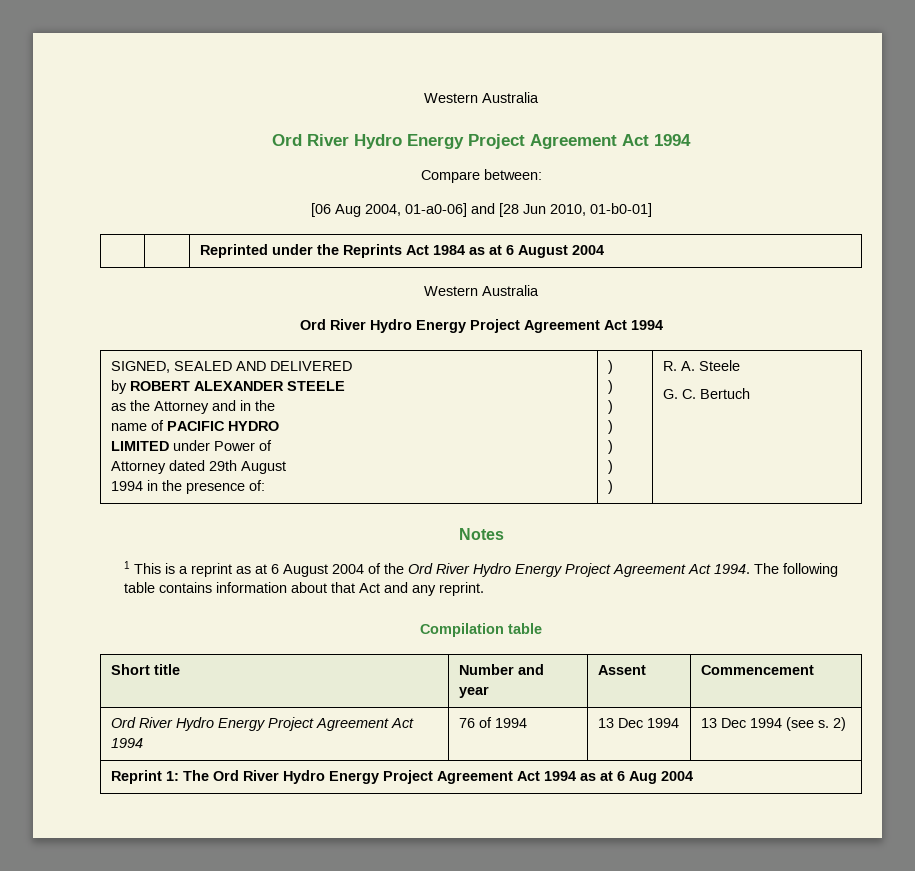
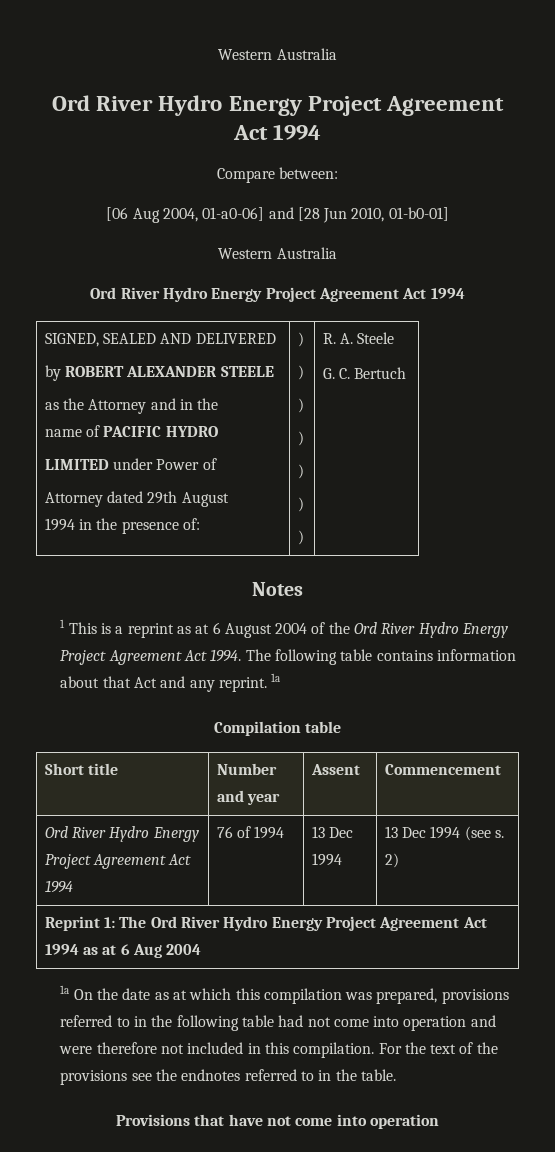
[199,244,604,258] // | | Reprinted under the Reprints Act 1984 as at 6 August 2004 -> (449, 214) none
(484, 589) none -> [271,673,281,682] 1a
(693, 776) none -> [60,985,509,1004] [60,1015,496,1031] [59,1042,498,1058] [60,1069,396,1085] [116,1114,439,1129] // 1a On the date as at which this compilation was prepared, provisions referred to in the following table had not come into operation and were therefore not included in this compilation. For the text of the provisions see the endnotes referred to in the table. // Provisions that have not come into operation

